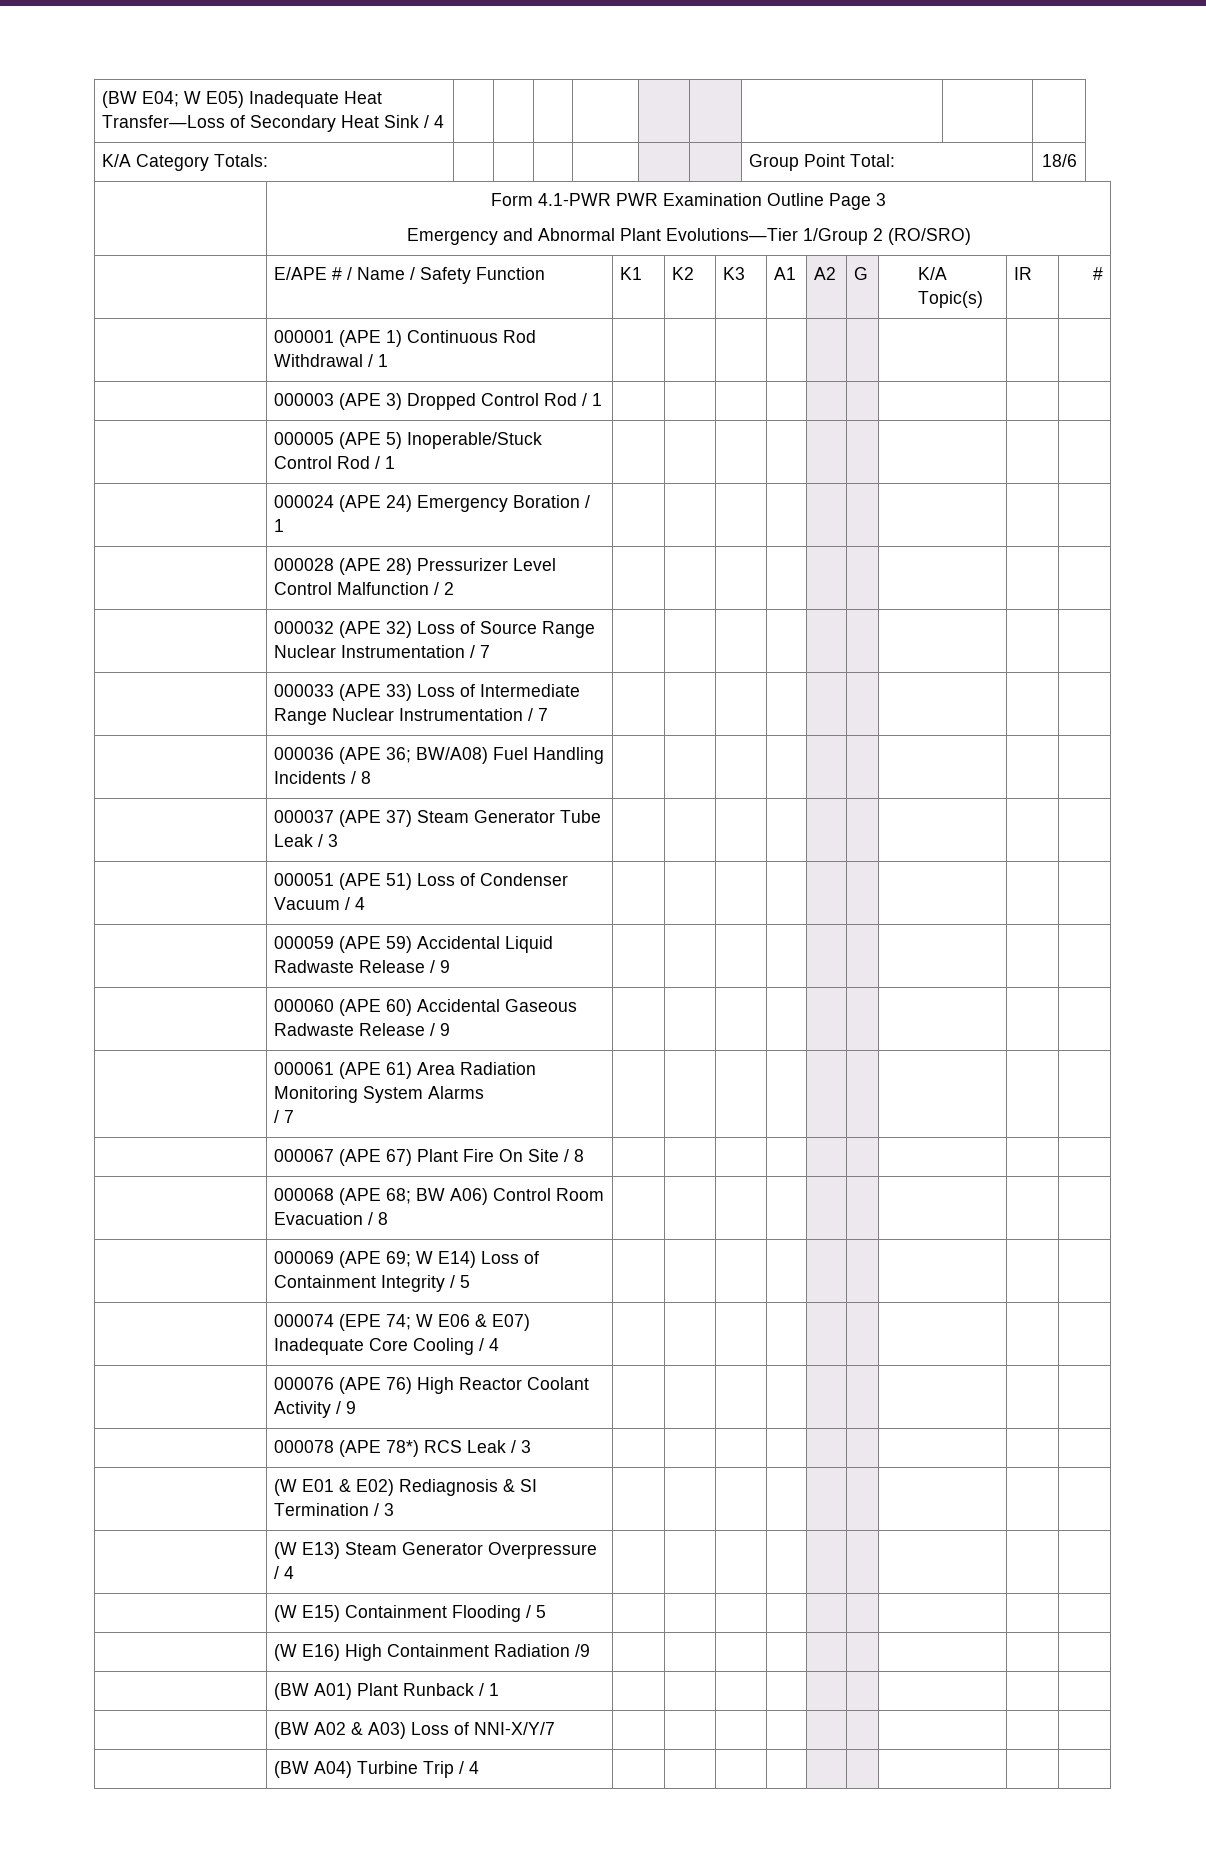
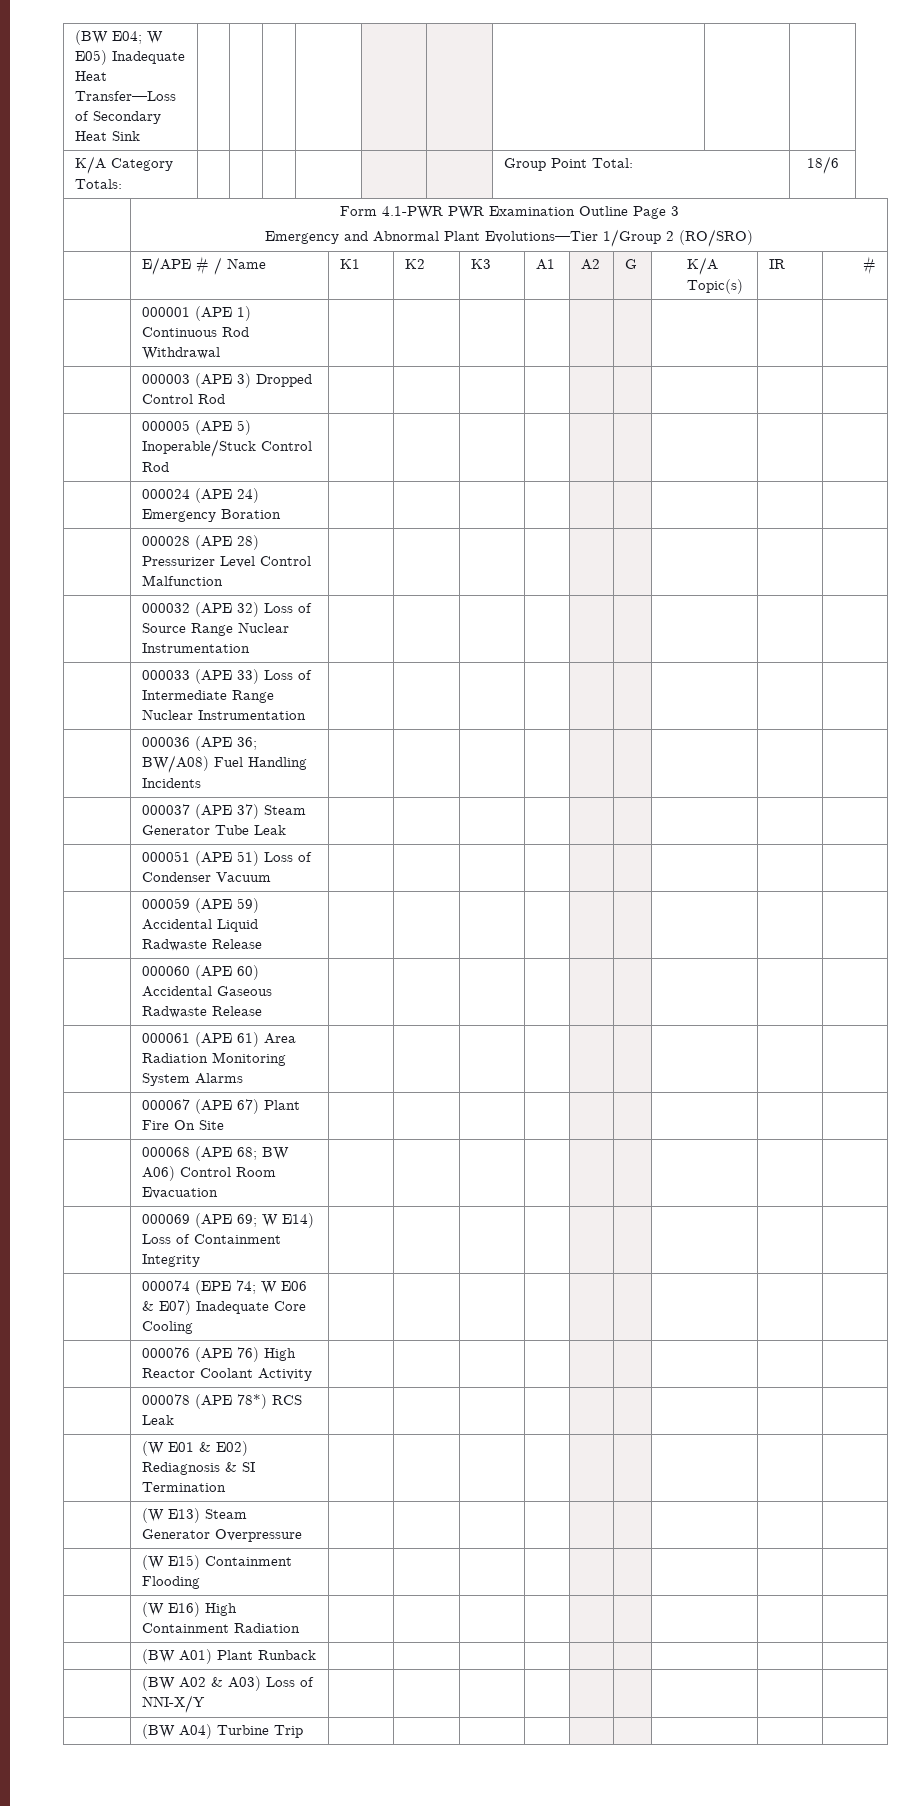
[424,115,445,128] / 4 -> (141, 136) none
[410,267,546,284] / Safety Function -> (267, 263) none
[368,354,389,367] / 1 -> (221, 353) none
[582,393,603,406] / 1 -> (226, 399) none
[375,456,396,469] / 1 -> (170, 467) none
[585,495,591,508] [274,519,285,532] / 1 -> (282, 514) none
[434,582,455,595] / 2 -> (224, 580) none
[470,645,491,658] / 7 -> (251, 648) none
[528,708,549,721] / 7 -> (307, 715) none
[351,771,372,784] / 8 -> (202, 783) none
[318,834,339,847] / 3 -> (287, 830) none
[345,897,366,910] / 4 -> (272, 877) none
[430,960,451,973] / 9 -> (263, 944) none
[430,1023,451,1036] / 9 -> (263, 1011) none
[274,1110,295,1123] // / 7 -> (244, 1078) none
[564,1149,585,1162] / 8 -> (225, 1125) none
[368,1212,389,1225] / 8 -> (219, 1193) none
[450,1275,471,1288] / 5 -> (201, 1260) none
[479,1338,500,1351] / 4 -> (194, 1327) none
[336,1401,357,1414] / 9 -> (313, 1374) none
[511,1440,532,1453] / 3 -> (175, 1420) none
[374,1503,395,1516] / 3 -> (227, 1487) none
[274,1566,295,1579] / 4 -> (303, 1535) none
[526,1605,547,1618] / 5 -> (201, 1582) none
[575,1644,591,1657] /9 -> (301, 1628) none
[479,1683,500,1696] / 1 -> (317, 1655) none
[474,1722,556,1735] NNI-X/Y/7 -> [142,1695,206,1713] NNI-X/Y
[459,1761,480,1774] / 4 -> (304, 1731) none

